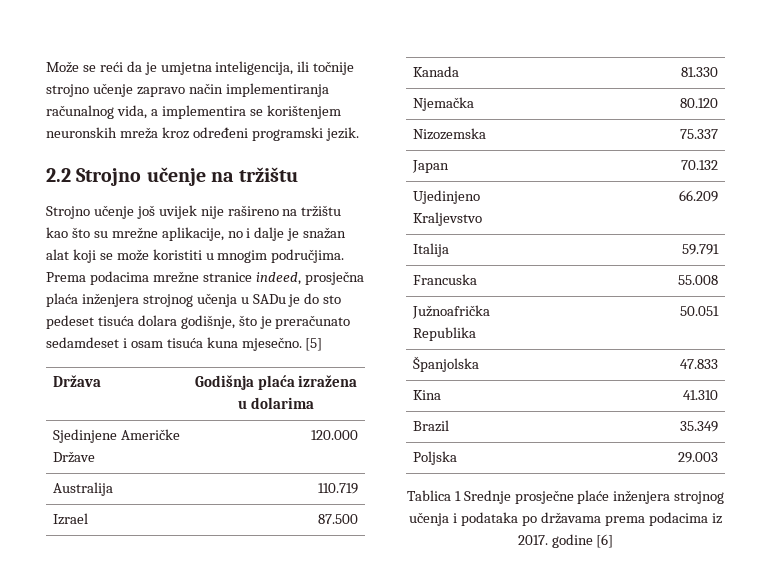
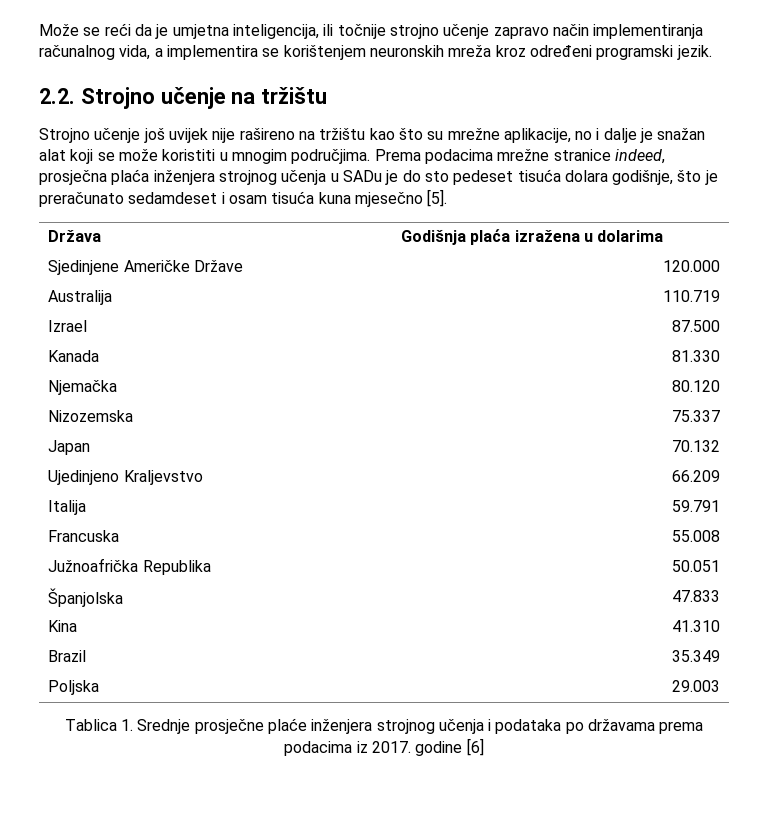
[46,168,71,182] 2.2 -> [39,88,75,104] 2.2.
[241,337,323,351] mjesečno. [5] -> [354,189,448,207] mjesečno [5].
[454,491,461,501] 1 -> [120,719,133,731] 1.

